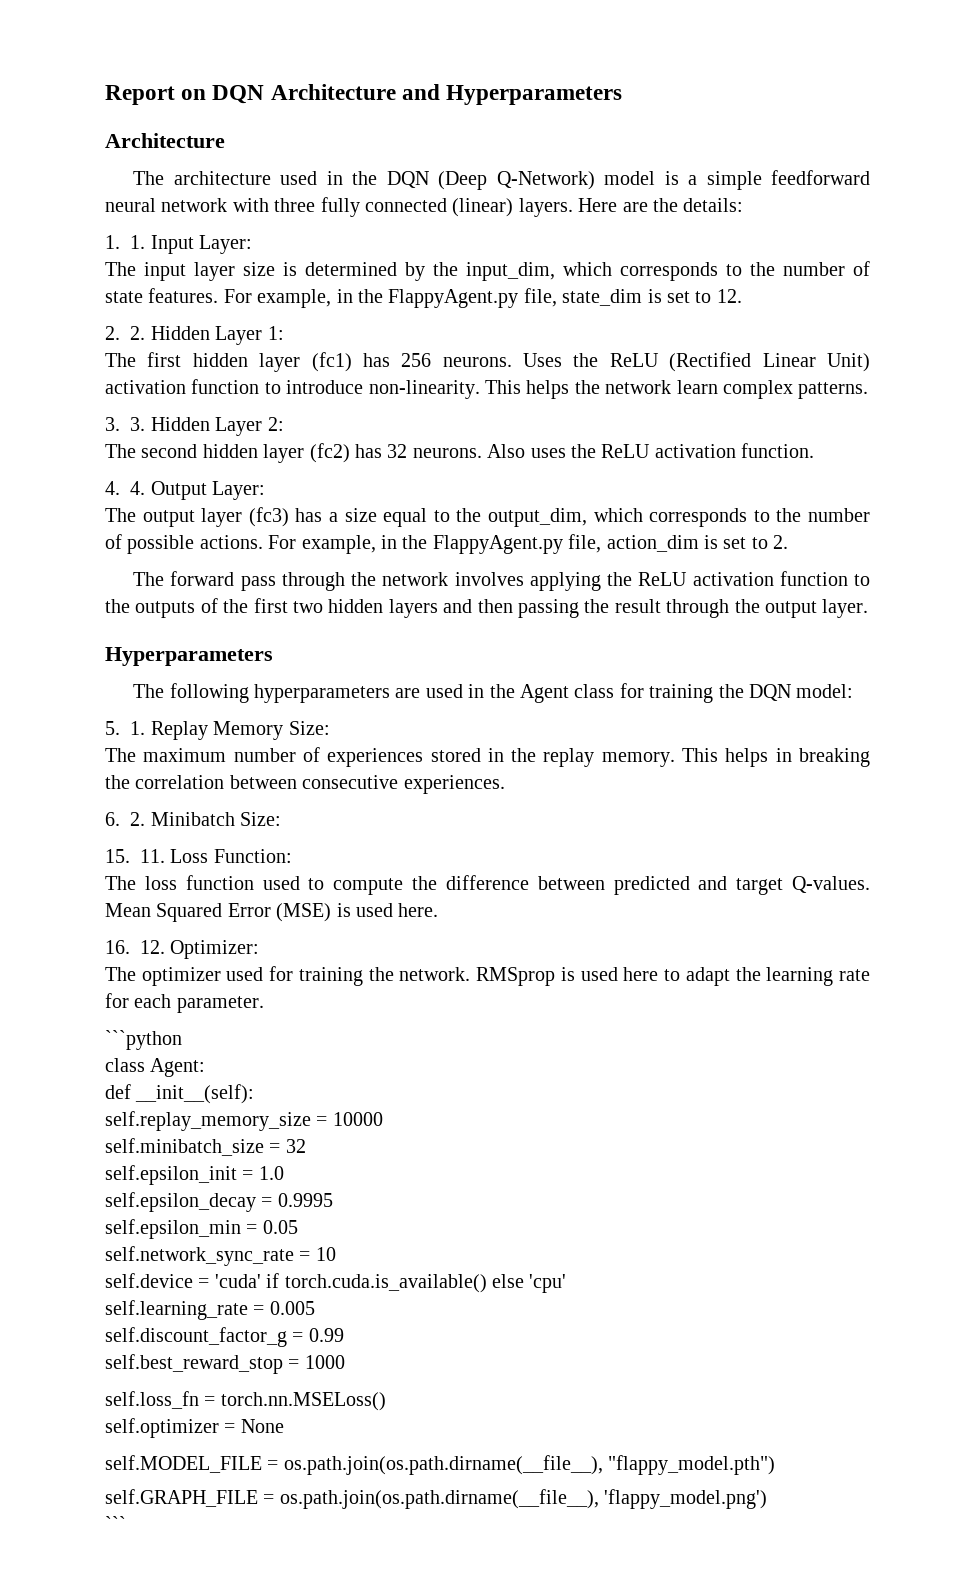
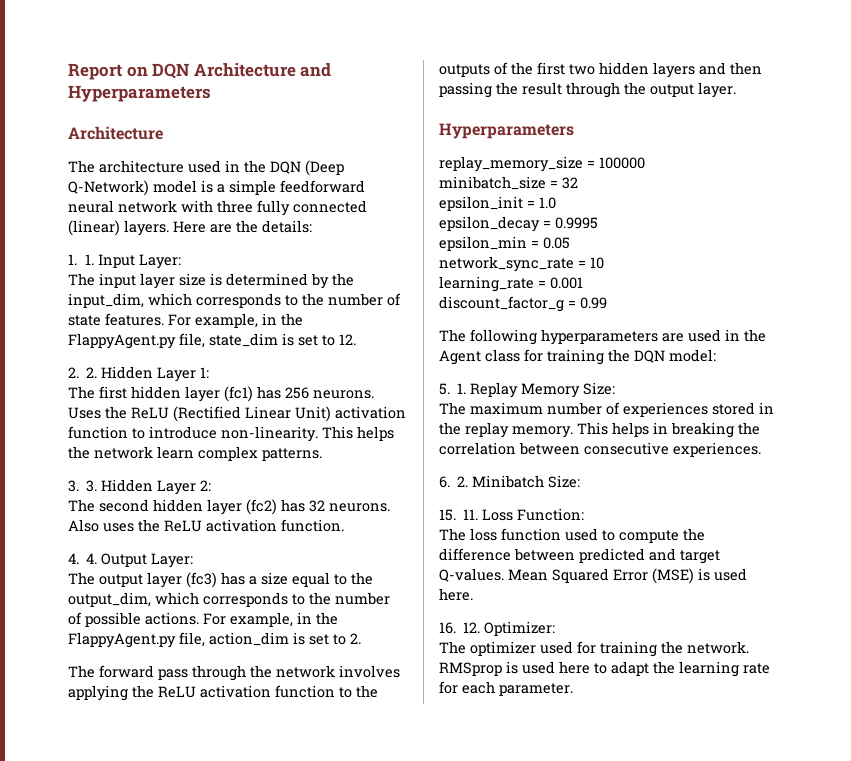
(273, 656) none -> [439,156,645,172] [439,176,578,190] [439,196,556,211] [439,216,598,232] [439,236,570,251] [439,256,604,272] [439,276,583,292] [439,296,607,312] // replay_memory_size = 100000 // minibatch_size = 32 // epsilon_init = 1.0 // epsilon_decay = 0.9995 // epsilon_min = 0.05 // network_sync_rate = 10 // learning_rate = 0.001 // discount_factor_g = 0.99
[105,1030,182,1050] [105,1058,206,1077] [105,1084,255,1104] [105,1111,383,1131] [105,1138,306,1156] [105,1165,284,1185] [105,1192,333,1212] [105,1219,298,1239] [105,1246,336,1266] [105,1273,567,1293] [105,1300,315,1320] [105,1327,344,1347] [105,1354,345,1374] [105,1391,386,1411] [105,1418,284,1438] [105,1455,776,1475] [105,1489,768,1509] [105,1516,126,1531] // ```python // class Agent: // def __init__(self): // self.replay_memory_size = 10000 // self.minibatch_size = 32 // self.epsilon_init = 1.0 // self.epsilon_decay = 0.9995 // self.epsilon_min = 0.05 // self.network_sync_rate = 10 // self.device = 'cuda' if torch.cuda.is_available() else 'cpu' // self.learning_rate = 0.005 // self.discount_factor_g = 0.99 // self.best_reward_stop = 1000 // self.loss_fn = torch.nn.MSELoss() // self.optimizer = None // self.MODEL_FILE = os.path.join(os.path.dirname(__file__), "flappy_model.pth") // self.GRAPH_FILE = os.path.join(os.path.dirname(__file__), 'flappy_model.png') // ``` -> (573, 689) none

